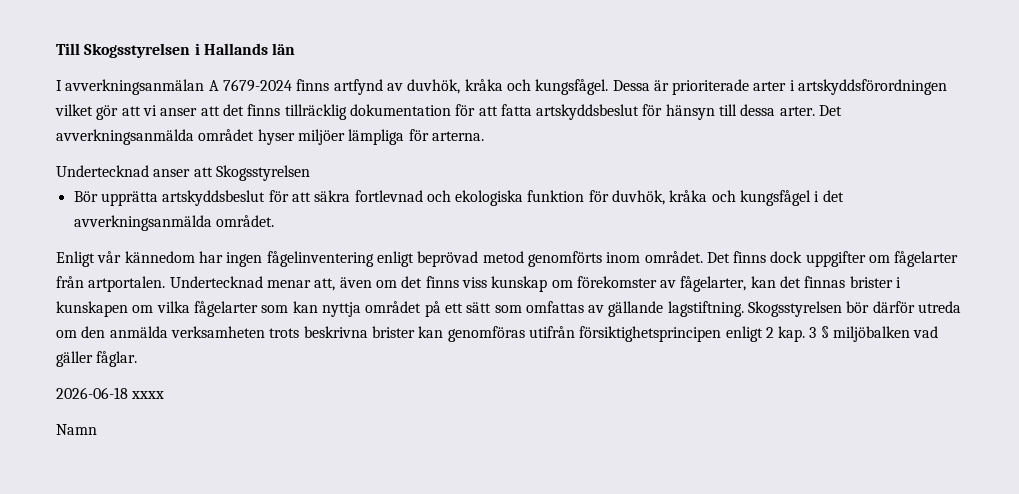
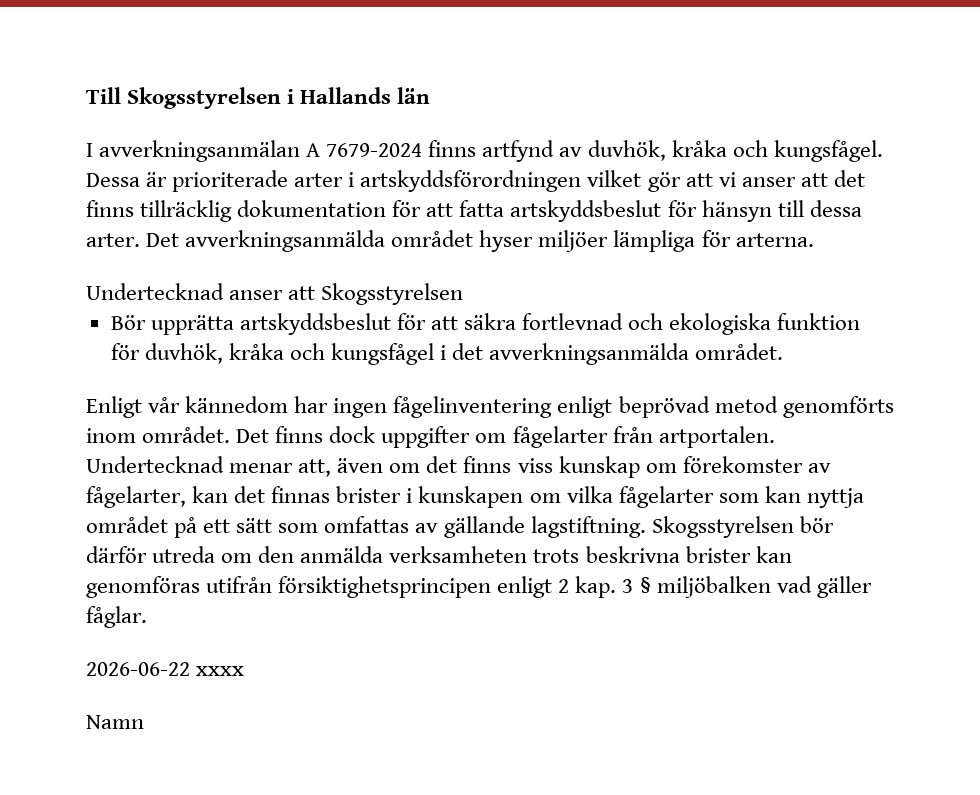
[56,387,128,399] 2026-06-18 -> [86,662,190,676] 2026-06-22

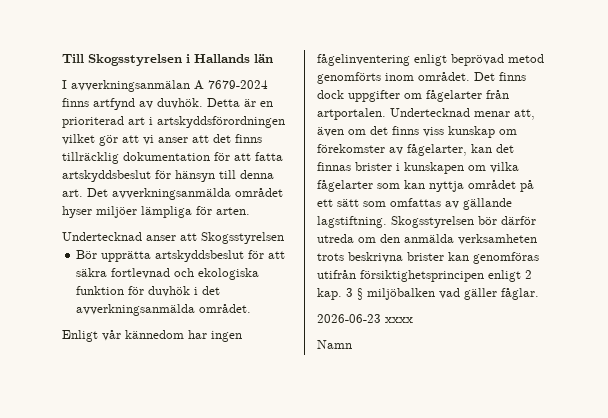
[587,140,883,162] [86,170,344,192] duvhök, kråka och kungsfågel. Dessa är prioriterade arter -> [157,98,273,109] [62,116,145,128] duvhök. Detta är en prioriterad art
[809,200,862,217] [86,233,140,247] dessa arter. -> [240,170,274,179] [62,189,83,197] denna art.
[735,233,814,247] arterna. -> [216,207,250,215] arten.
[144,343,435,365] duvhök, kråka och kungsfågel -> [148,286,191,297] duvhök
[86,662,190,676] 2026-06-22 -> [317,314,381,323] 2026-06-23

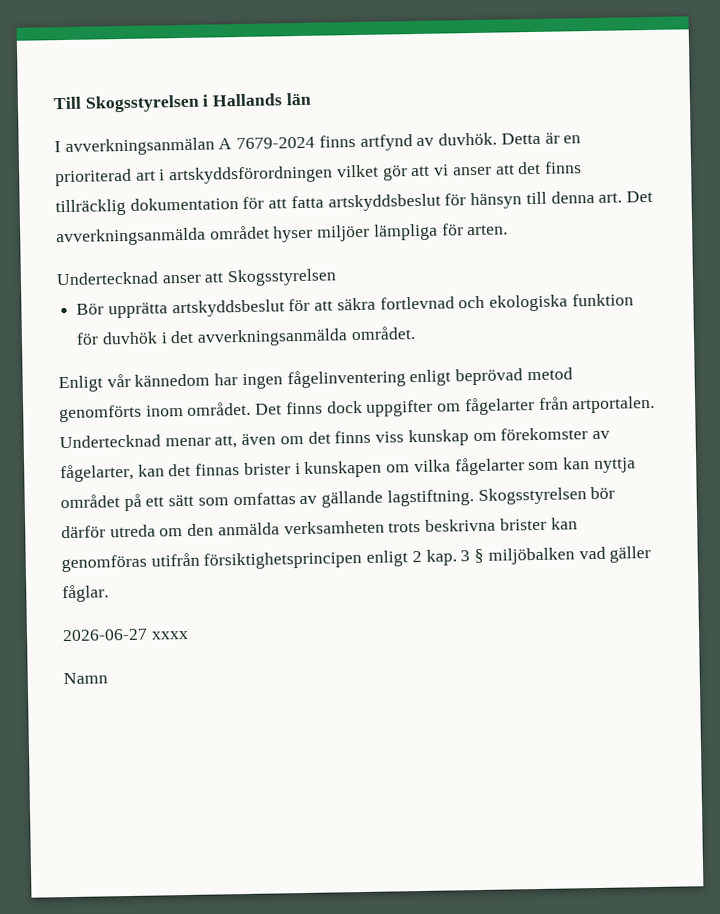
[317,314,381,323] 2026-06-23 -> [62,628,148,642] 2026-06-27

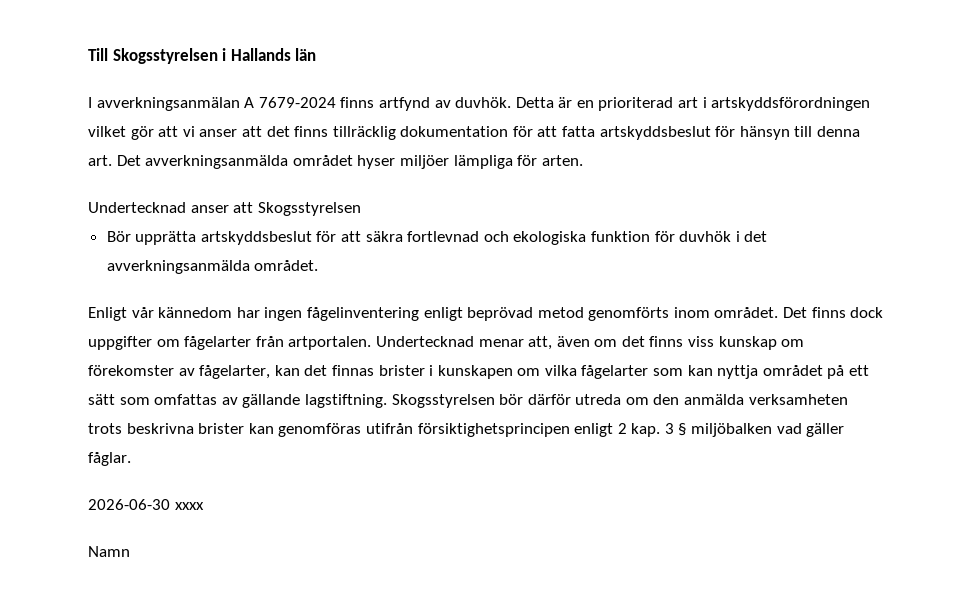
[62,628,148,642] 2026-06-27 -> [88,499,170,510] 2026-06-30

